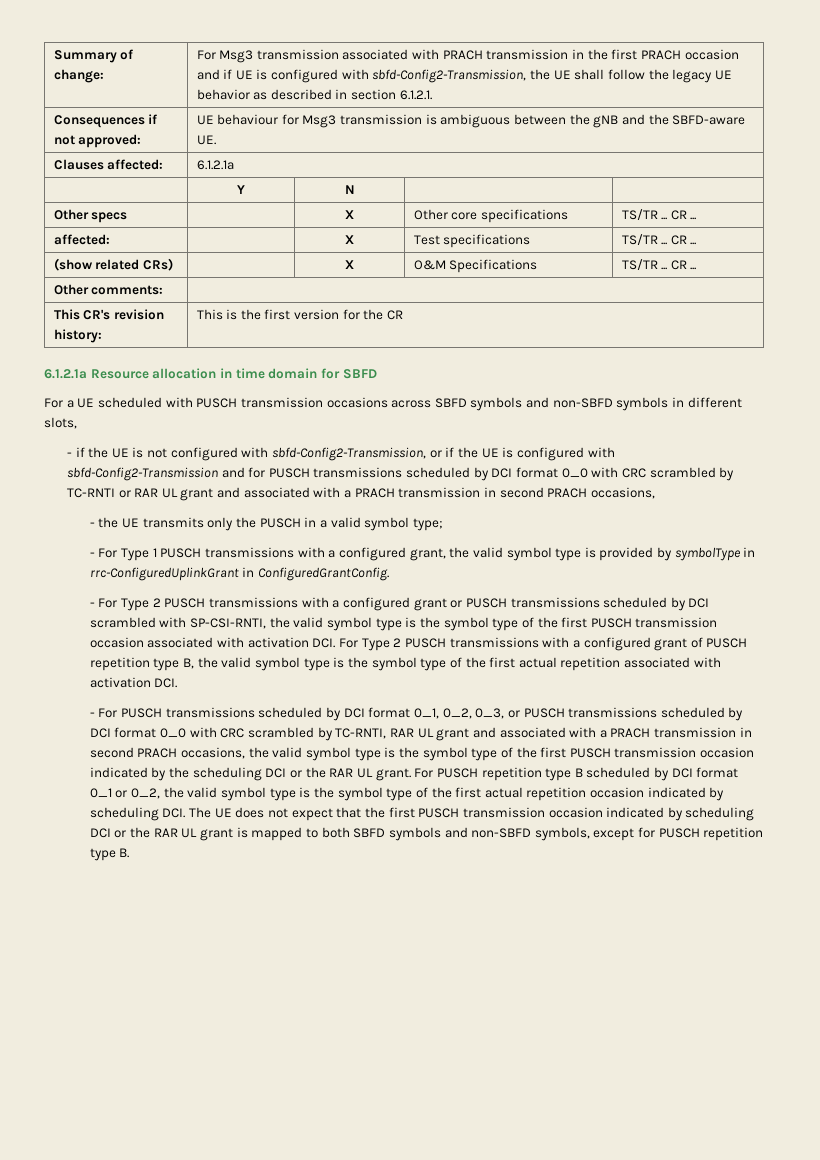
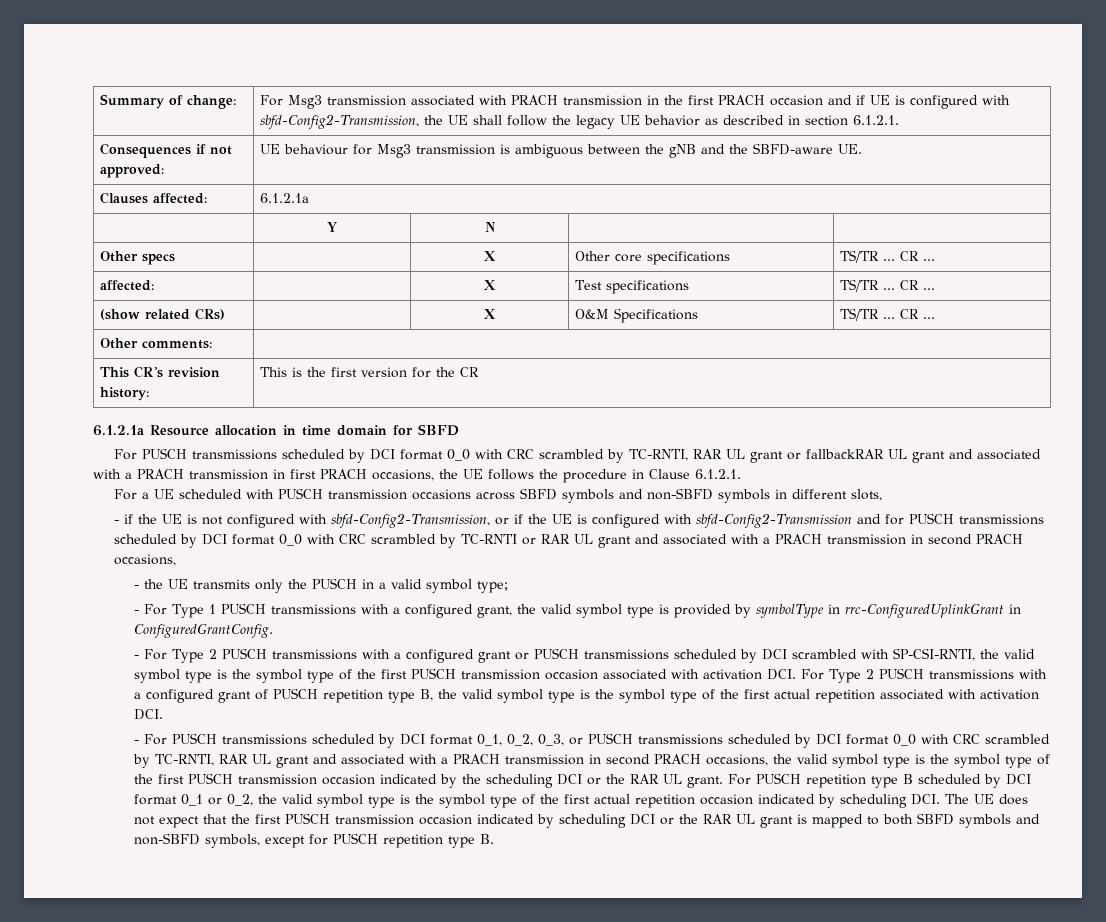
(377, 374) none -> [113,448,1041,463] [93,469,741,483] // For PUSCH transmissions scheduled by DCI format 0_0 with CRC scrambled by TC-RNTI, RAR UL grant or fallbackRAR UL grant and associated with a PRACH transmission in first PRACH occasions, the UE follows the procedure in Clause 6.1.2.1.

